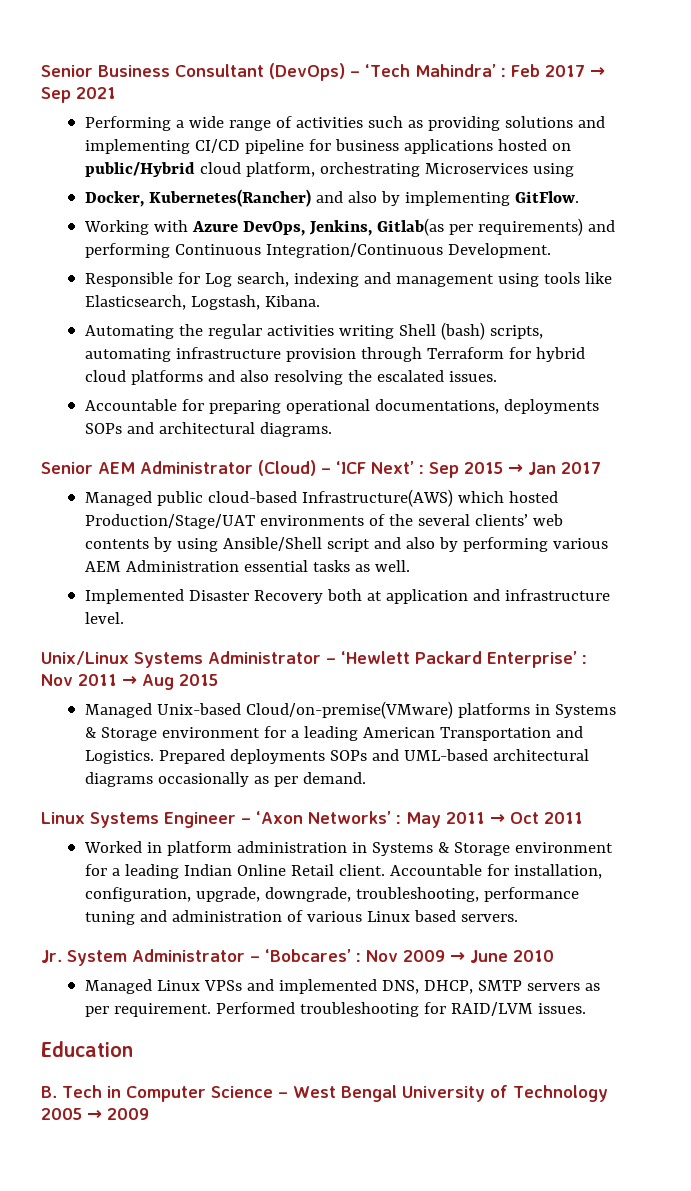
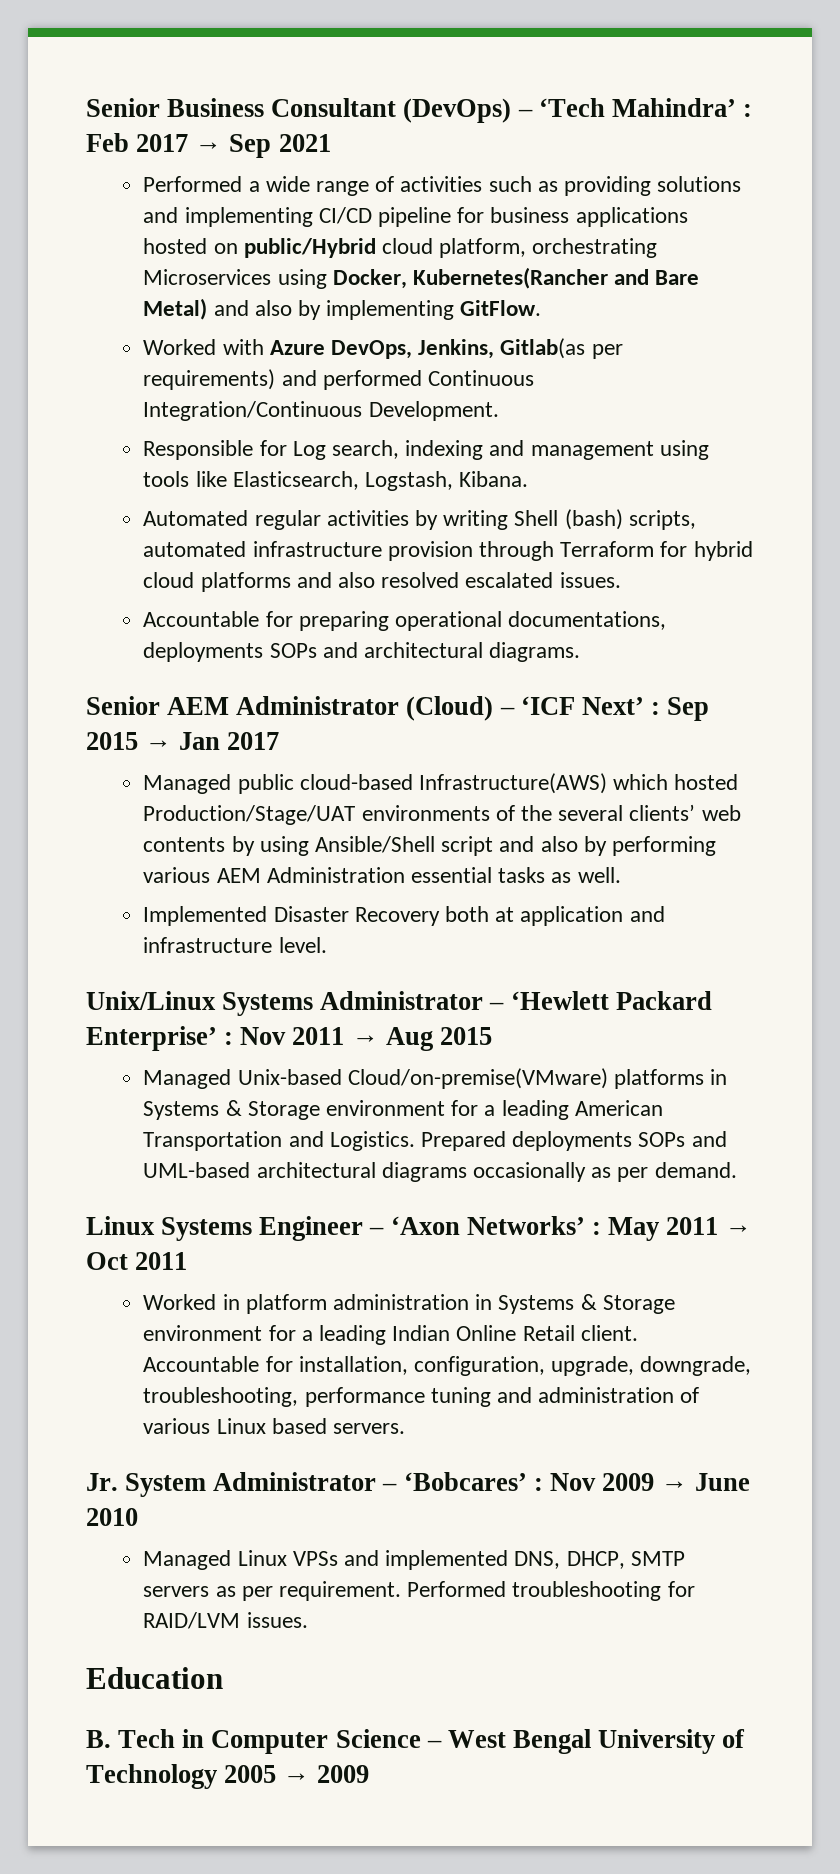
[84,116,171,131] Performing -> [143,176,243,192] Performed
[84,189,311,207] // Docker, Kubernetes(Rancher) -> [332,267,700,289] [143,298,208,320] Docker, Kubernetes(Rancher and Bare Metal)
[83,220,149,235] Working -> [143,339,217,355] Worked
[84,243,170,258] performing -> [322,370,422,390] performed
[84,324,203,339] Automating the -> [143,510,249,526] Automated
(334, 330) none -> [414,510,438,530] by
[84,348,171,362] automating -> [143,541,247,557] automated
[273,370,372,385] resolving the -> [381,572,460,588] resolved

